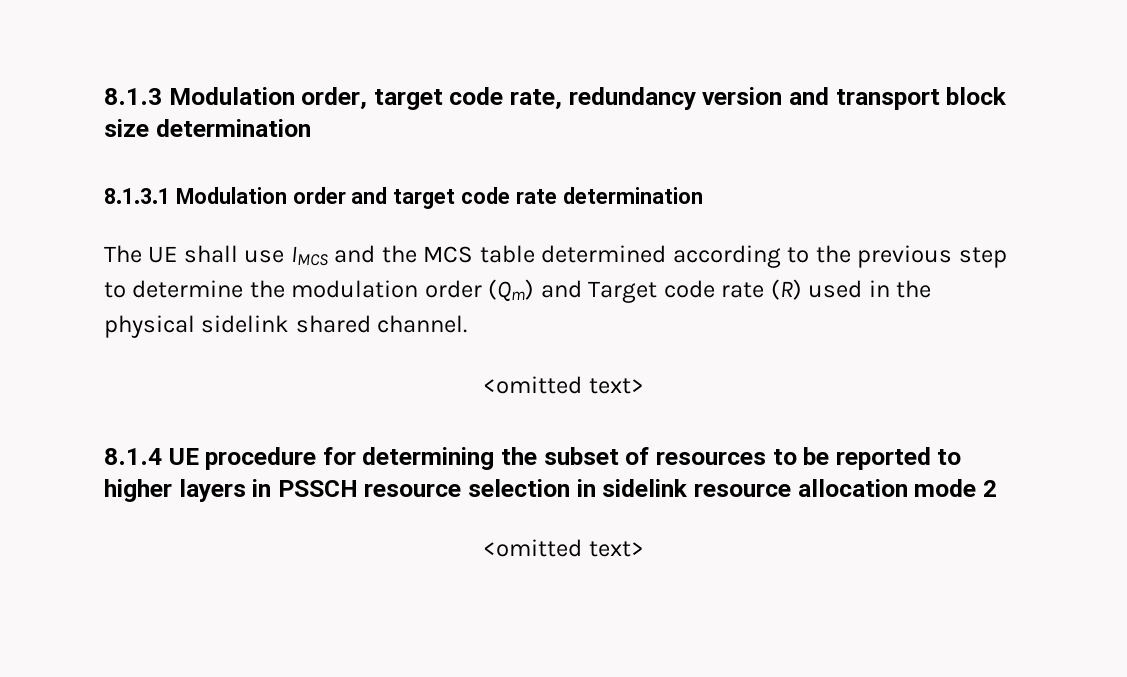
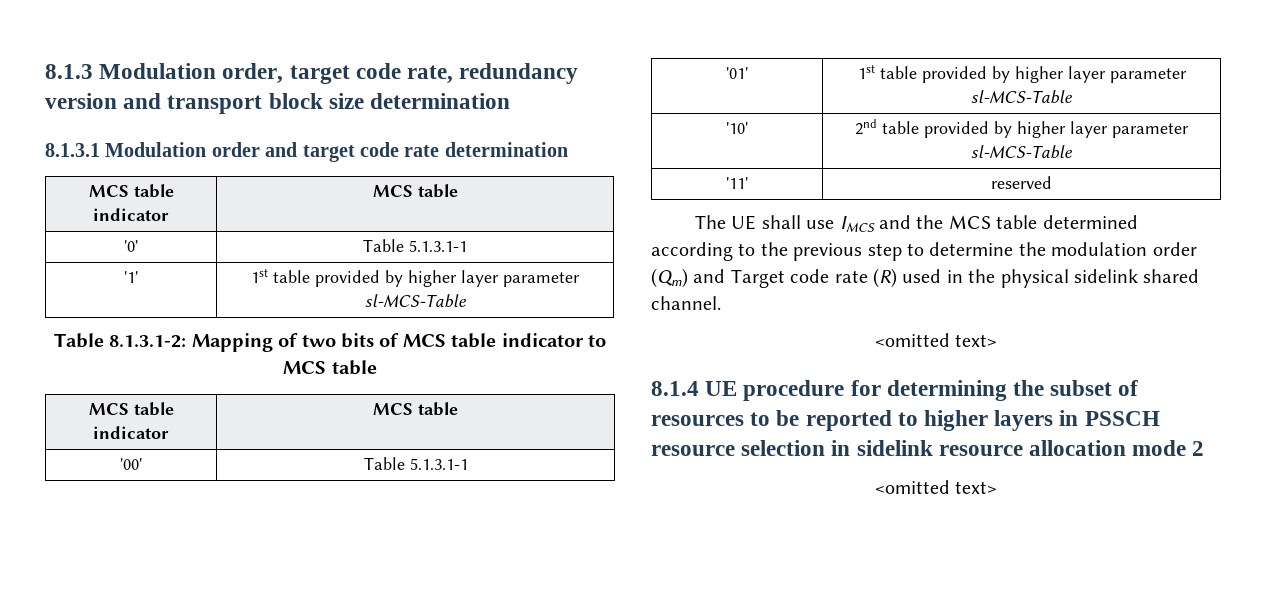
(703, 195) none -> [88,184,174,198] [93,208,169,221] [372,184,458,198] [124,240,138,252] [362,239,467,252] [124,271,138,283] [251,269,580,287] [364,294,466,308] [54,333,606,352] [283,360,377,375] [88,402,174,416] [93,426,169,439] [372,402,458,416] [120,458,142,470] [363,457,468,470] [726,67,748,79] [857,65,1187,83] [971,90,1072,104] [726,122,748,134] [855,119,1189,138] [971,145,1072,159] [726,177,748,189] [991,176,1052,189] // MCS table indicator | MCS table // '0' | Table 5.1.3.1-1 // '1' | 1st table provided by higher layer parameter sl-MCS-Table // Table 8.1.3.1-2: Mapping of two bits of MCS table indicator to MCS table // MCS table indicator | MCS table // '00' | Table 5.1.3.1-1 // '01' | 1st table provided by higher layer parameter sl-MCS-Table // '10' | 2nd table provided by higher layer parameter sl-MCS-Table // '11' | reserved

